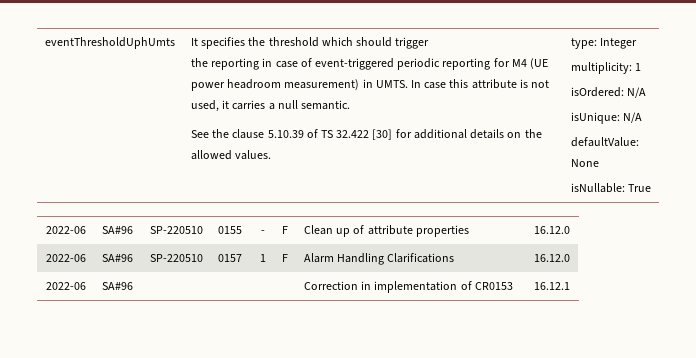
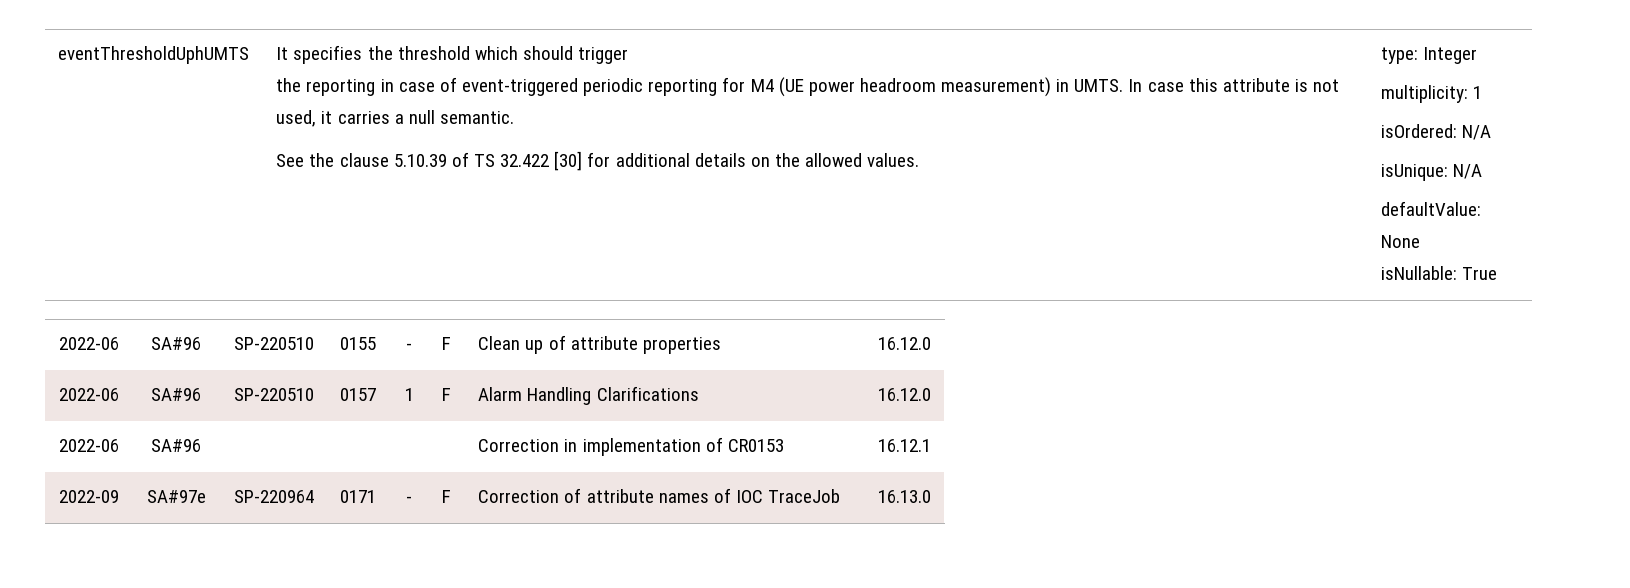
[44,37,175,49] eventThresholdUphUmts -> [58,46,250,64] eventThresholdUphUMTS
(570, 286) none -> [59,490,119,503] [146,490,206,503] [233,490,314,503] [340,490,377,503] [406,496,412,503] [442,490,451,503] [478,488,841,503] [877,490,931,503] // 2022-09 | SA#97e | SP-220964 | 0171 | - | F | Correction of attribute names of IOC TraceJob | 16.13.0

